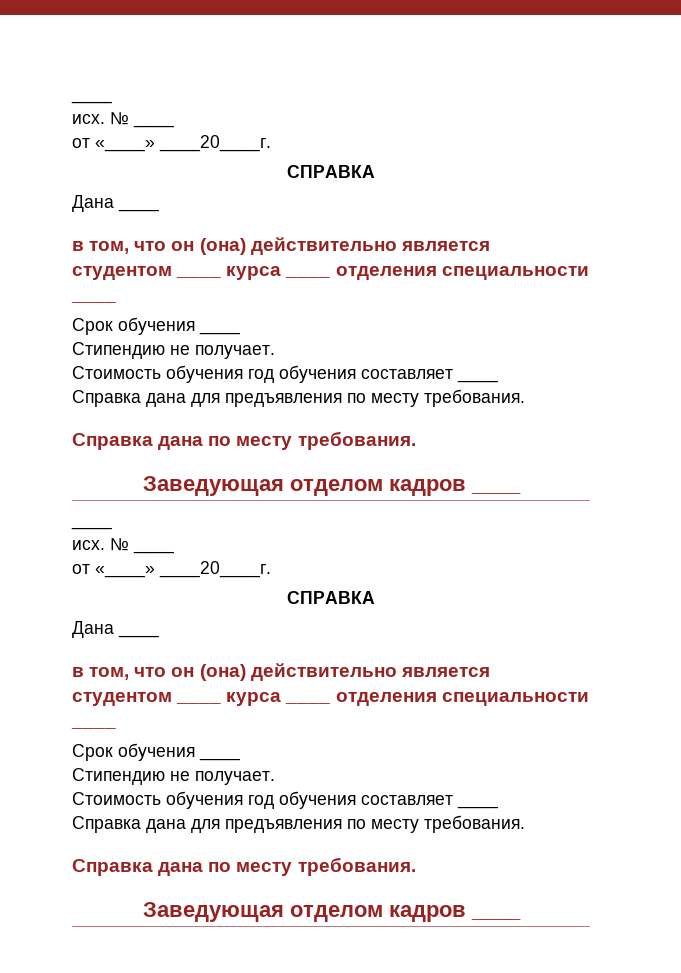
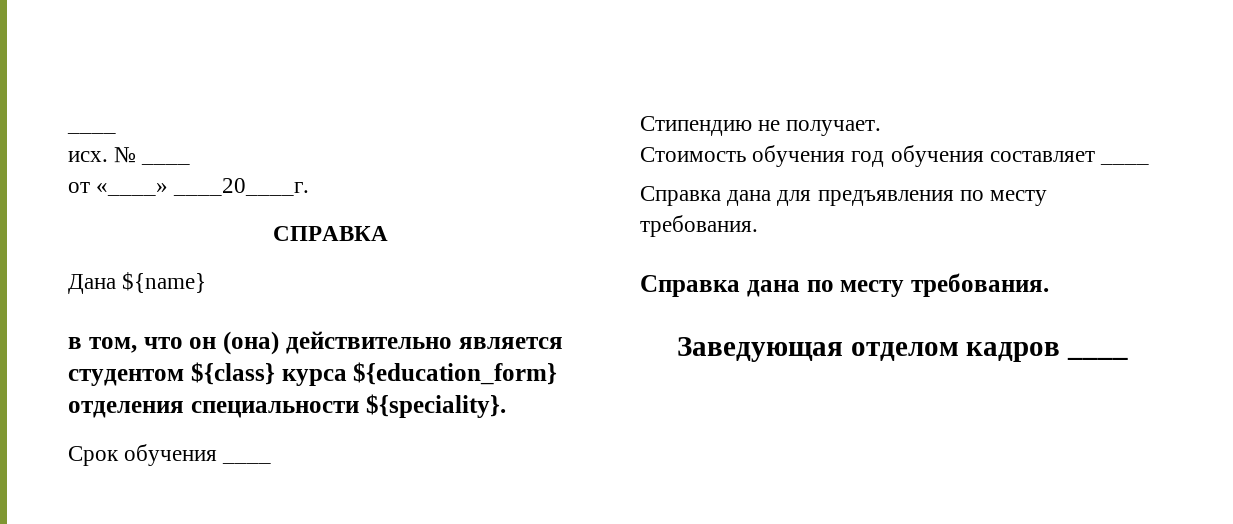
[71,100,112,104] [72,112,174,128] [72,135,271,152] [287,165,375,178] [72,195,159,212] [72,237,490,255] [72,266,589,280] [71,301,116,303] ____ // исх. № ____ // от «____» ____20____г. // СПРАВКА // Дана ____ // в том, что он (она) действительно является студентом ____ курса ____ отделения специальности ____ -> [67,131,116,134] [68,147,191,165] [68,178,310,196] [273,226,388,241] [68,272,207,294] [68,331,563,355] [68,362,558,386] [68,394,506,418] ____ // исх. № ____ // от «____» ____20____г. // СПРАВКА // Дана ${name} // в том, что он (она) действительно является студентом ${class} курса ${education_form} отделения специальности ${speciality}.
[71,526,112,530] [72,538,174,554] [72,561,271,578] [287,591,375,604] [72,621,159,638] [72,663,490,681] [72,692,589,706] [71,727,116,729] [72,743,240,761] [72,768,275,785] [72,791,453,809] [457,805,498,809] [72,815,525,833] [72,857,416,876] [142,902,521,922] // ____ // исх. № ____ // от «____» ____20____г. // СПРАВКА // Дана ____ // в том, что он (она) действительно является студентом ____ курса ____ отделения специальности ____ // Срок обучения ____ // Стипендию не получает. // Стоимость обучения год обучения составляет ____ // Справка дана для предъявления по месту требования. // Справка дана по месту требования. // Заведующая отделом кадров ____ -> (1129, 358) none

